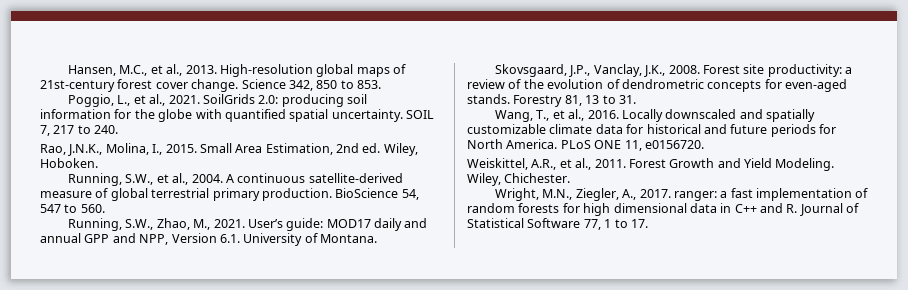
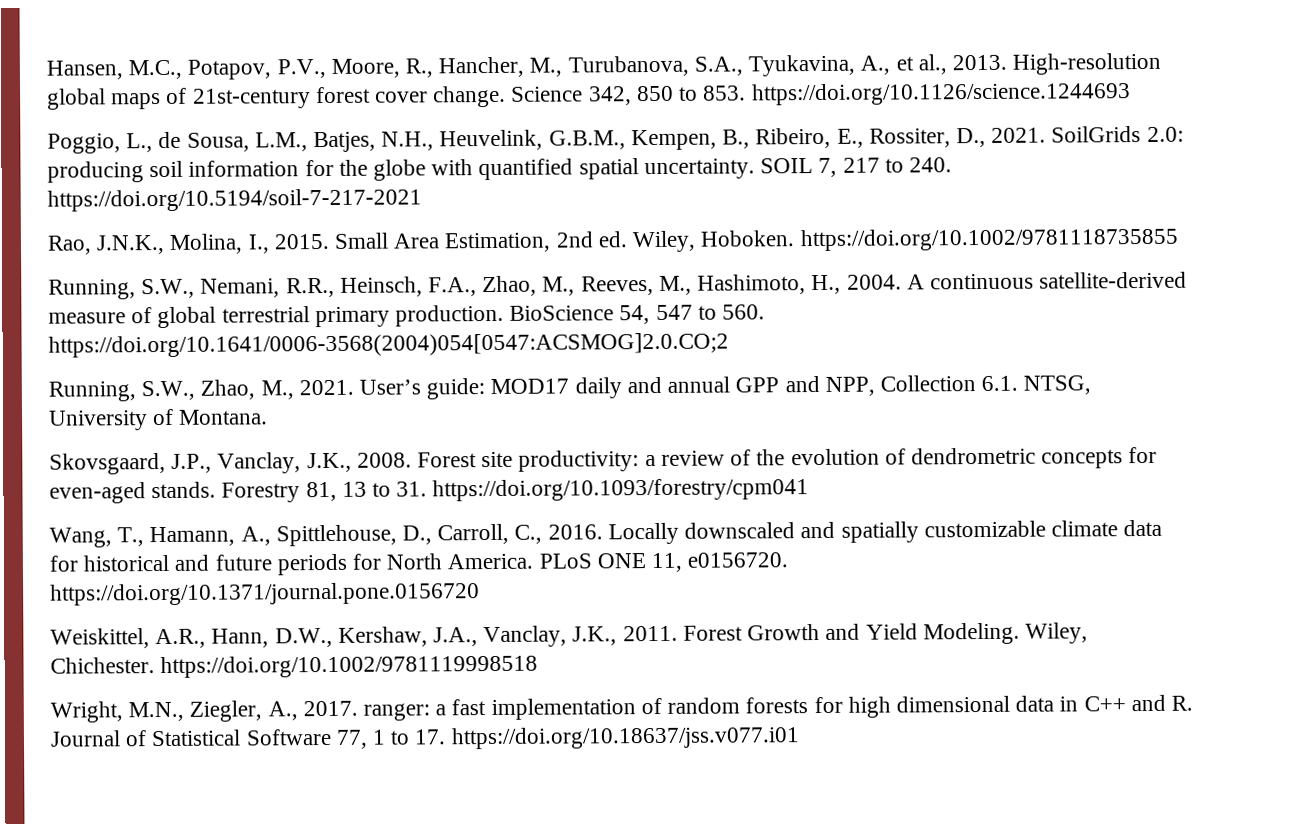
(148, 70) none -> [187,54,891,80] Potapov, P.V., Moore, R., Hancher, M., Turubanova, S.A., Tyukavina, A.,
(381, 84) none -> [751,82,1131,106] https://doi.org/10.1126/science.1244693
[133,94,166,106] et al., -> [158,127,986,153] de Sousa, L.M., Batjes, N.H., Heuvelink, G.B.M., Kempen, B., Ribeiro, E., Rossiter, D.,
(119, 129) none -> [47,188,422,212] https://doi.org/10.5194/soil-7-217-2021
[68,173,189,186] // Running, S.W., et al., -> [799,227,1179,252] [48,274,842,300] https://doi.org/10.1002/9781118735855 // Running, S.W., Nemani, R.R., Heinsch, F.A., Zhao, M., Reeves, M., Hashimoto, H.,
(105, 208) none -> [48,332,729,358] https://doi.org/10.1641/0006-3568(2004)054[0547:ACSMOG]2.0.CO;2
[171,233,240,243] Version 6.1. -> [879,375,1092,395] Collection 6.1. NTSG,
(636, 99) none -> [432,478,810,502] https://doi.org/10.1093/forestry/cpm041
[552,109,585,121] et al., -> [149,523,543,547] Hamann, A., Spittlehouse, D., Carroll, C.,
(704, 144) none -> [50,582,480,606] https://doi.org/10.1371/journal.pone.0156720
[559,158,592,170] et al., -> [211,625,618,648] Hann, D.W., Kershaw, J.A., Vanclay, J.K.,
(571, 178) none -> [160,654,539,679] https://doi.org/10.1002/9781119998518
(648, 223) none -> [450,726,800,750] https://doi.org/10.18637/jss.v077.i01

